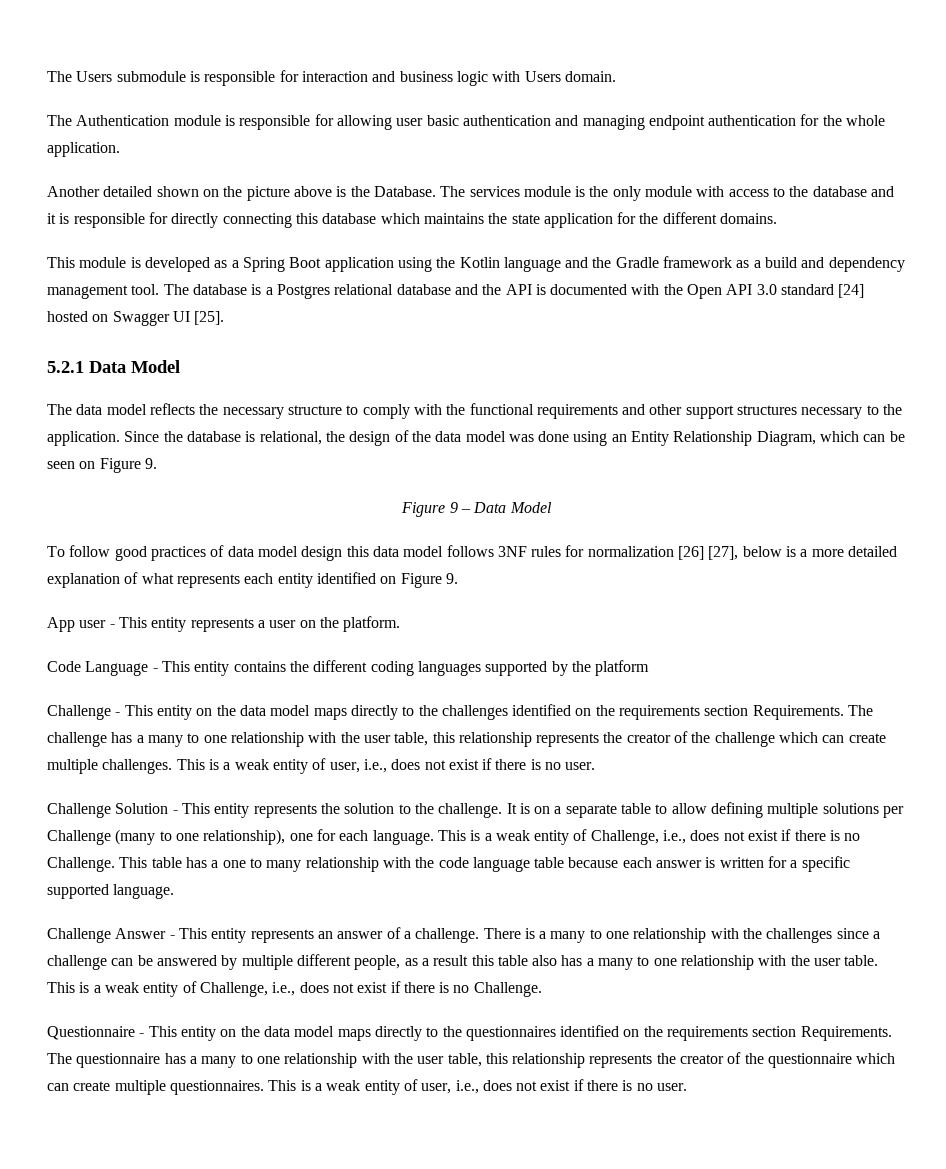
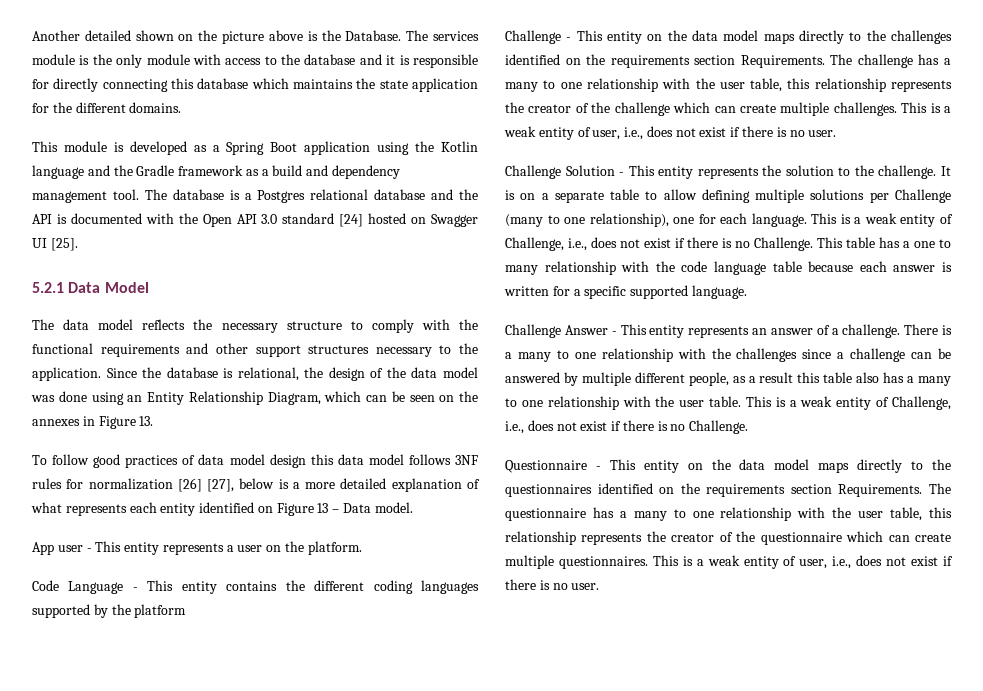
[47,70,616,86] [47,114,886,130] [47,142,120,157] The Users submodule is responsible for interaction and business logic with Users domain. // The Authentication module is responsible for allowing user basic authentication and managing endpoint authentication for the whole application. // -> (32, 35) none
[99,458,157,473] [401,502,552,517] Figure 9. // Figure 9 – Data Model -> [459,391,478,402] [32,416,154,429] the annexes in Figure 13.
[445,573,458,584] 9. -> [317,502,413,513] 13 – Data model.

